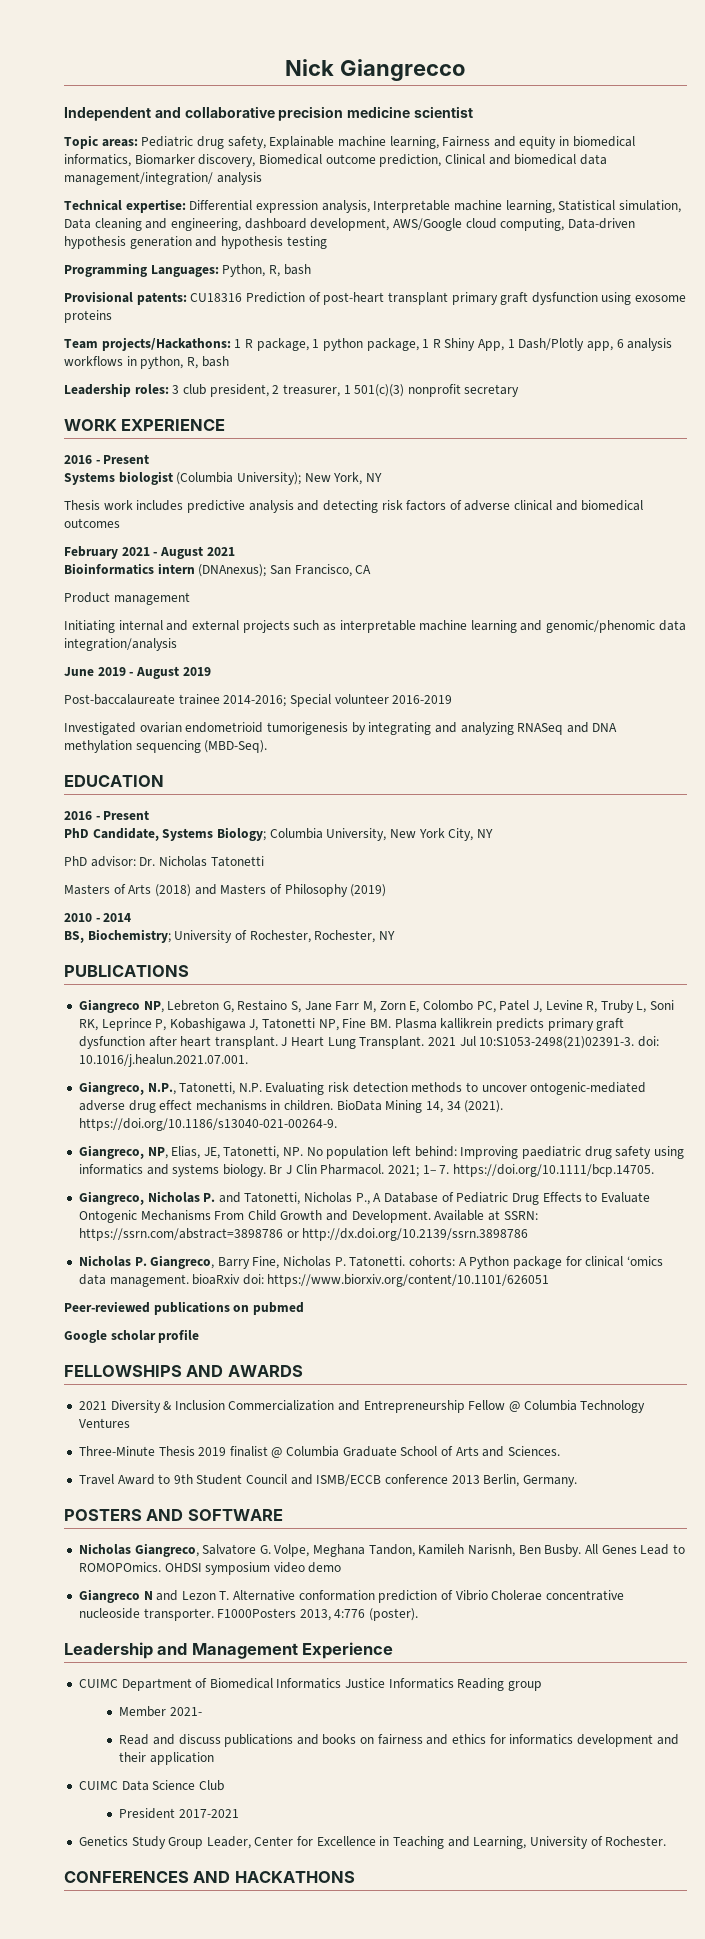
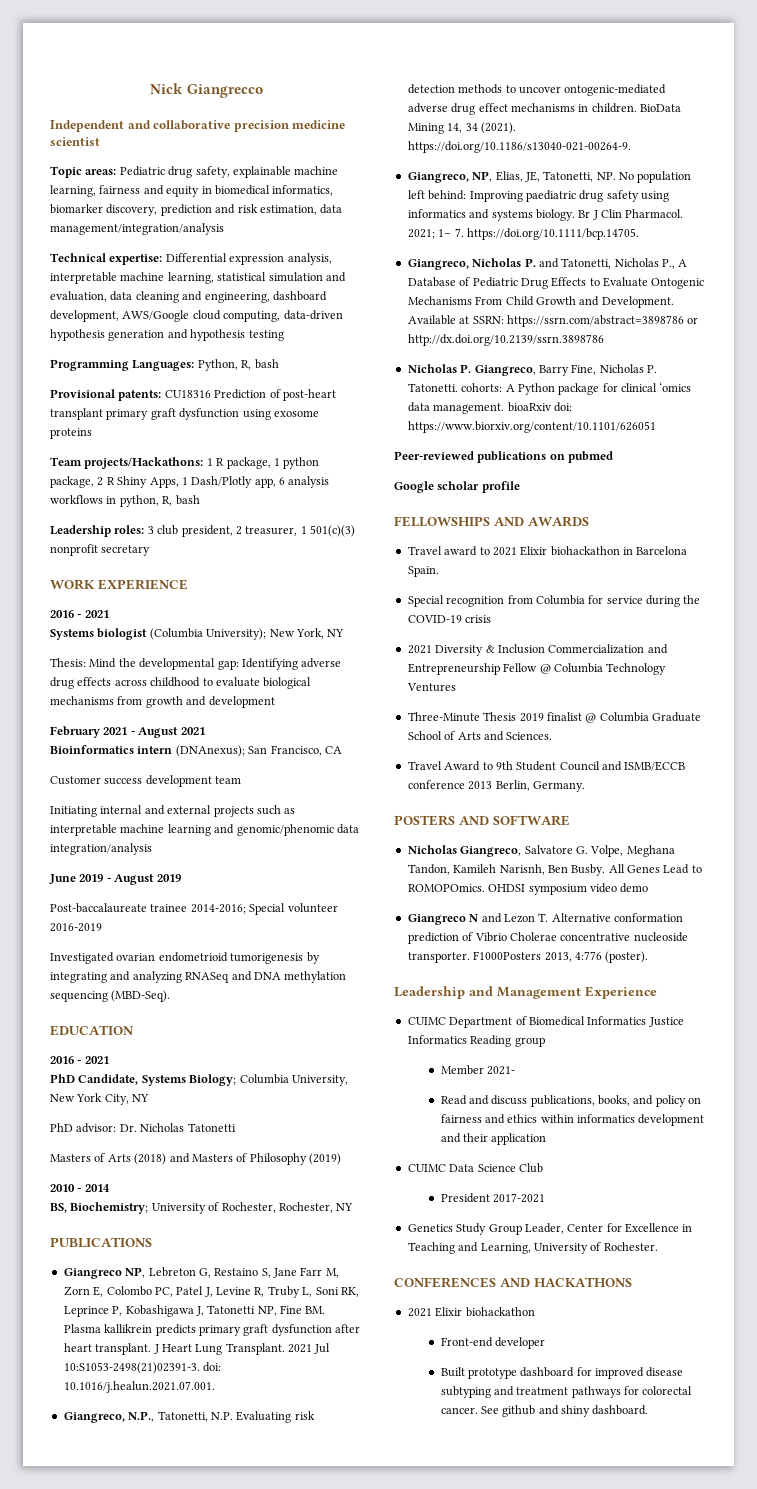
[269,136,491,149] Explainable machine learning, Fairness -> [232,166,339,178] [50,185,141,197] explainable machine learning, fairness
[134,154,607,167] [64,172,262,185] Biomarker discovery, Biomedical outcome prediction, Clinical and biomedical data management/integration/ analysis -> [50,204,343,216] [50,223,224,235] biomarker discovery, prediction and risk estimation, data management/integration/analysis
[373,200,681,213] [64,218,91,229] Interpretable machine learning, Statistical simulation, Data -> [50,272,346,284] [50,291,133,302] interpretable machine learning, statistical simulation and evaluation, data
[567,218,635,229] Data-driven -> [283,310,343,320] data-driven
[422,339,430,348] 1 -> [97,477,104,486] 2
[478,339,505,351] App, -> [149,477,179,488] Apps,
[103,454,150,464] Present -> [84,610,109,618] 2021
[64,500,644,513] [64,518,120,528] Thesis work includes predictive analysis and detecting risk factors of adverse clinical and biomedical outcomes -> [50,658,342,670] [50,677,312,689] [50,696,275,708] Thesis: Mind the developmental gap: Identifying adverse drug effects across childhood to evaluate biological mechanisms from growth and development
[64,592,190,605] Product management -> [50,775,242,787] Customer success development team
[103,810,150,820] Present -> [84,1056,109,1064] 2021
(303, 1371) none -> [407,546,688,556] [407,566,439,577] [407,595,701,607] [407,615,492,623] // Travel award to 2021 Elixir biohackathon in Barcelona Spain. // Special recognition from Columbia for service during the COVID-19 crisis
[224,1734,357,1747] publications and books -> [530,1095,686,1107] publications, books, and policy
[489,1734,506,1744] for -> [540,1114,574,1123] within
(355, 1877) none -> [407,1307,535,1317] [440,1337,545,1349] [440,1367,684,1379] [440,1386,693,1398] [440,1405,649,1417] // 2021 Elixir biohackathon // Front-end developer // Built prototype dashboard for improved disease subtyping and treatment pathways for colorectal cancer. See github and shiny dashboard.

